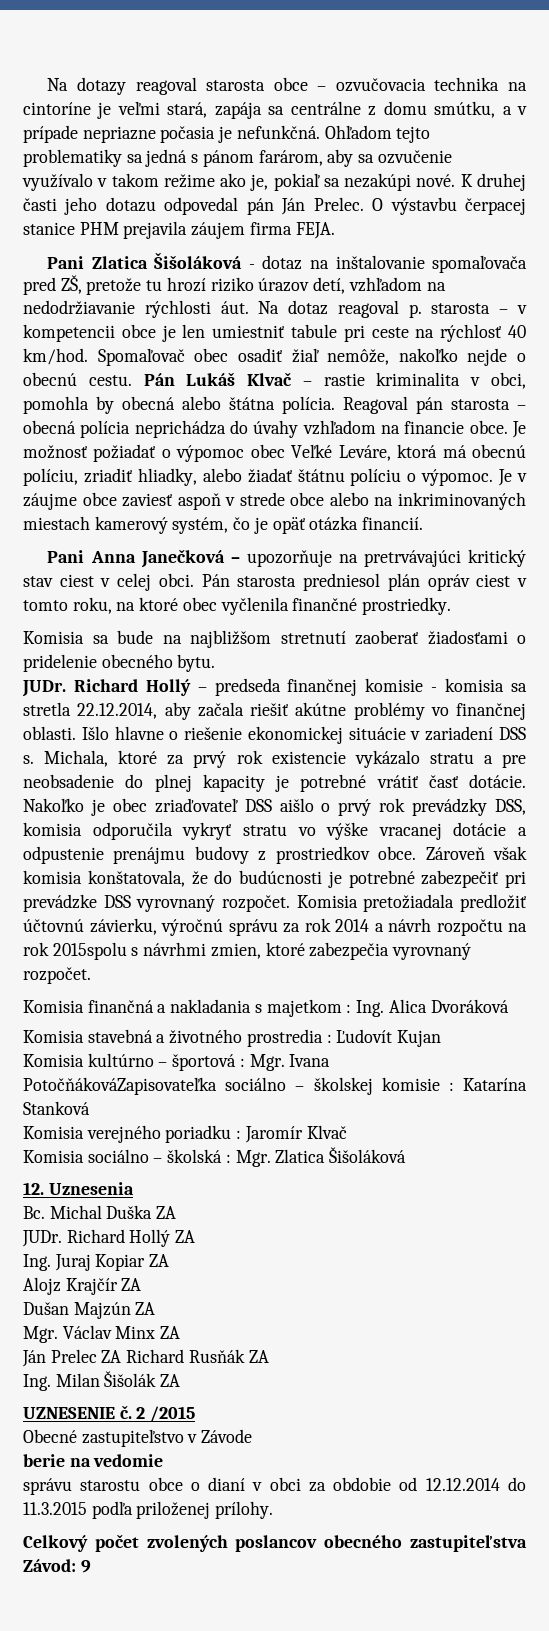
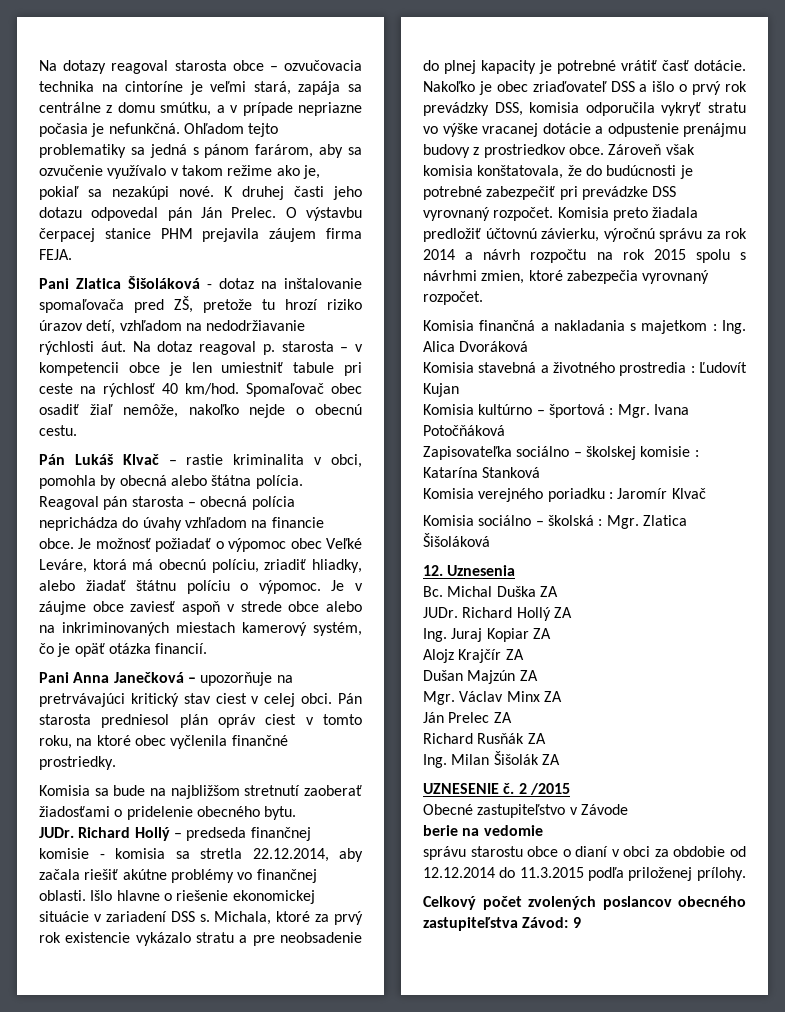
(132, 380) none -> (77, 430) //
[279,798,314,812] aišlo -> [639,81,675,92] a išlo
[363,894,455,912] pretožiadala -> [612,207,699,221] preto žiadala
[52,942,127,960] 2015spolu -> [653,249,730,263] 2015 spolu
[23,1077,217,1095] PotočňákováZapisovateľka -> [423,425,505,436] [423,446,512,460] Potočňáková // Zapisovateľka
(122, 1356) none -> (512, 717) //

